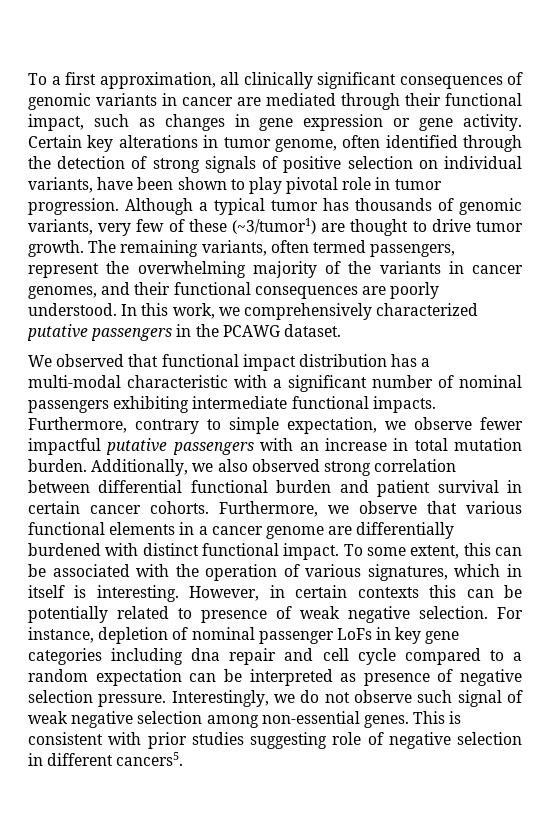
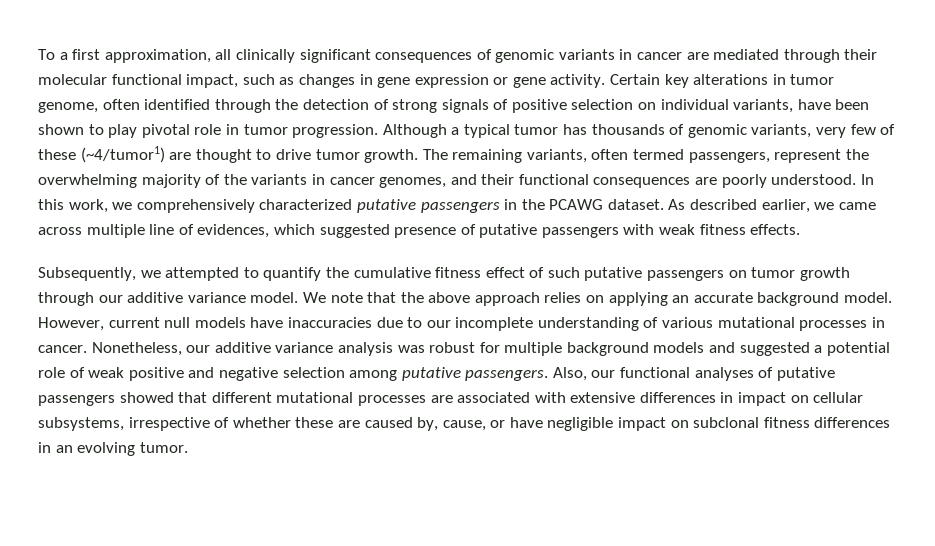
(441, 99) none -> [38,74,107,85] molecular
[231,218,316,234] (~3/tumor1) -> [80,146,165,163] (~4/tumor1)
[28,354,431,371] [28,375,522,392] [28,396,436,413] [28,417,523,434] [28,438,522,455] [28,459,457,476] [28,480,522,497] [28,501,522,517] [28,522,455,539] [28,543,522,560] [28,564,522,581] [28,585,522,602] [28,606,523,623] [28,627,460,644] [28,648,522,665] [28,669,522,686] [28,690,523,707] [28,711,462,728] [28,732,522,749] [28,752,184,766] // We observed that functional impact distribution has a multi-modal characteristic with a significant number of nominal passengers exhibiting intermediate functional impacts. Furthermore, contrary to simple expectation, we observe fewer impactful putative passengers with an increase in total mutation burden. Additionally, we also observed strong correlation between differential functional burden and patient survival in certain cancer cohorts. Furthermore, we observe that various functional elements in a cancer genome are differentially burdened with distinct functional impact. To some extent, this can be associated with the operation of various signatures, which in itself is interesting. However, in certain contexts this can be potentially related to presence of weak negative selection. For instance, depletion of nominal passenger LoFs in key gene categories including dna repair and cell cycle compared to a random expectation can be interpreted as presence of negative selection pressure. Interestingly, we do not observe such signal of weak negative selection among non-essential genes. This is consistent with prior studies suggesting role of negative selection in different cancers5. -> [668,199,876,213] [38,224,801,238] [38,267,850,281] [38,292,893,306] [38,317,885,331] [38,342,890,356] [38,367,835,381] [38,392,864,406] [38,417,891,431] [38,442,188,456] As described earlier, we came across multiple line of evidences, which suggested presence of putative passengers with weak fitness effects. // Subsequently, we attempted to quantify the cumulative fitness effect of such putative passengers on tumor growth through our additive variance model. We note that the above approach relies on applying an accurate background model. However, current null models have inaccuracies due to our incomplete understanding of various mutational processes in cancer. Nonetheless, our additive variance analysis was robust for multiple background models and suggested a potential role of weak positive and negative selection among putative passengers. Also, our functional analyses of putative passengers showed that different mutational processes are associated with extensive differences in impact on cellular subsystems, irrespective of whether these are caused by, cause, or have negligible impact on subclonal fitness differences in an evolving tumor.

